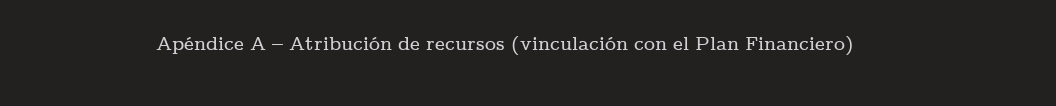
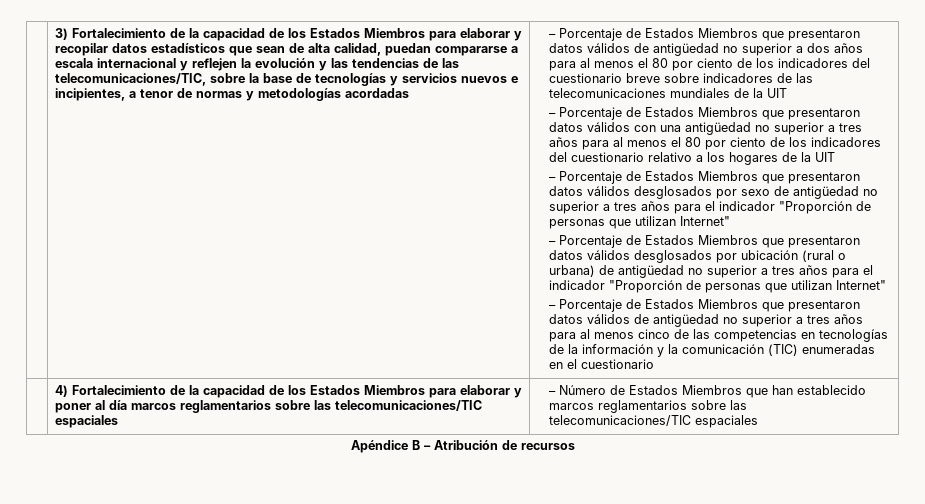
[156,36,854,56] Apéndice A – Atribución de recursos (vinculación con el Plan Financiero) -> [54,28,522,41] [54,43,518,56] [54,58,459,71] [54,73,518,86] [54,88,409,101] [549,28,861,41] [549,43,864,56] [549,58,871,71] [549,73,814,83] [549,88,788,98] [549,107,861,120] [549,122,863,135] [549,137,882,150] [549,152,836,165] [549,171,861,184] [549,186,879,199] [549,201,872,214] [549,216,731,229] [549,235,861,248] [549,250,847,263] [549,265,874,278] [549,280,887,293] [549,299,861,312] [549,314,864,327] [549,329,889,342] [549,344,876,357] [549,359,655,369] [54,385,522,398] [54,400,482,413] [54,415,118,428] [549,385,867,398] [549,400,748,413] [549,415,759,428] [350,440,575,453] | 3) Fortalecimiento de la capacidad de los Estados Miembros para elaborar y recopilar datos estadísticos que sean de alta calidad, puedan compararse a escala internacional y reflejen la evolución y las tendencias de las telecomunicaciones/TIC, sobre la base de tecnologías y servicios nuevos e incipientes, a tenor de normas y metodologías acordadas | – Porcentaje de Estados Miembros que presentaron datos válidos de antigüedad no superior a dos años para al menos el 80 por ciento de los indicadores del cuestionario breve sobre indicadores de las telecomunicaciones mundiales de la UIT // – Porcentaje de Estados Miembros que presentaron datos válidos con una antigüedad no superior a tres años para al menos el 80 por ciento de los indicadores del cuestionario relativo a los hogares de la UIT // – Porcentaje de Estados Miembros que presentaron datos válidos desglosados por sexo de antigüedad no superior a tres años para el indicador "Proporción de personas que utilizan Internet" // – Porcentaje de Estados Miembros que presentaron datos válidos desglosados por ubicación (rural o urbana) de antigüedad no superior a tres años para el indicador "Proporción de personas que utilizan Internet" // – Porcentaje de Estados Miembros que presentaron datos válidos de antigüedad no superior a tres años para al menos cinco de las competencias en tecnologías de la información y la comunicación (TIC) enumeradas en el cuestionario // | 4) Fortalecimiento de la capacidad de los Estados Miembros para elaborar y poner al día marcos reglamentarios sobre las telecomunicaciones/TIC espaciales | – Número de Estados Miembros que han establecido marcos reglamentarios sobre las telecomunicaciones/TIC espaciales // Apéndice B – Atribución de recursos

